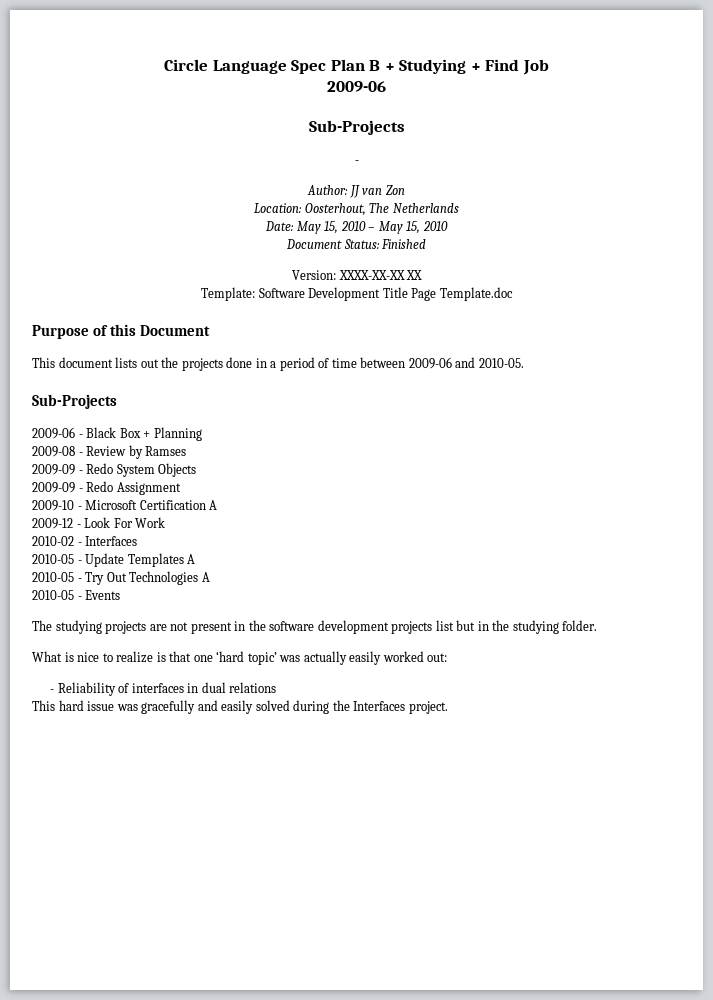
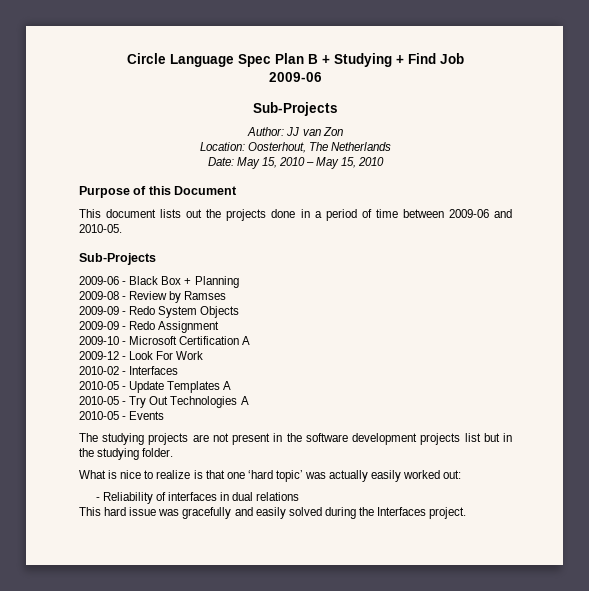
[354,160,359,164] // - -> (338, 109) none
[285,239,427,249] [291,270,423,280] [201,287,513,301] // Document Status: Finished // Version: XXXX-XX-XX XX // Template: Software Development Title Page Template.doc -> (385, 161) none

